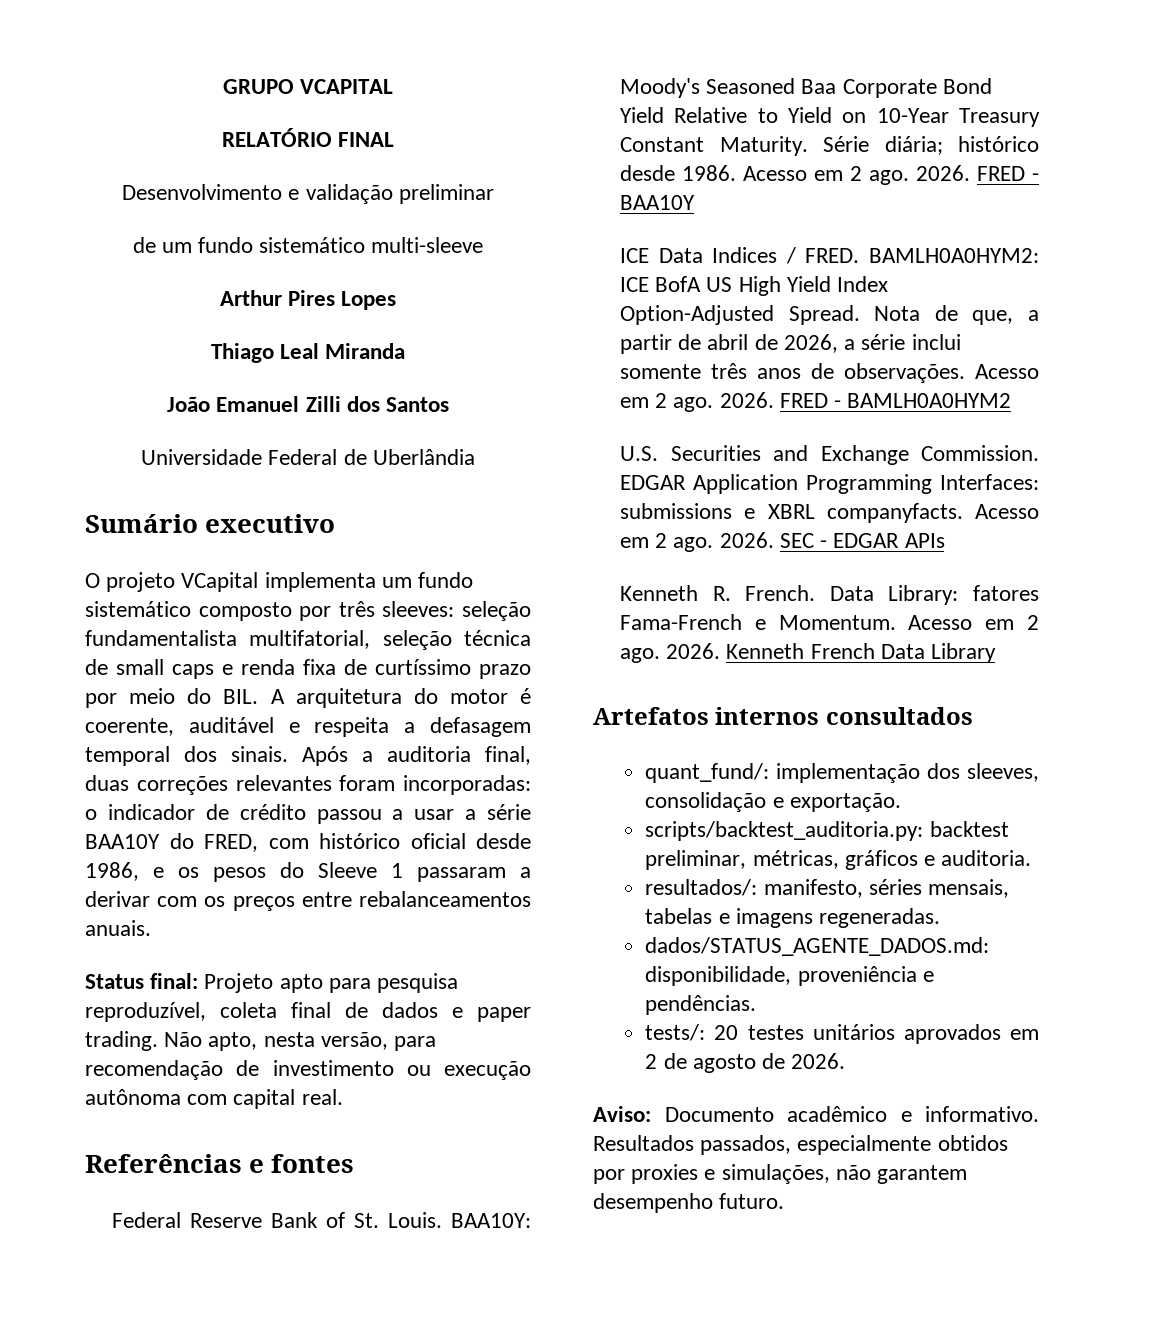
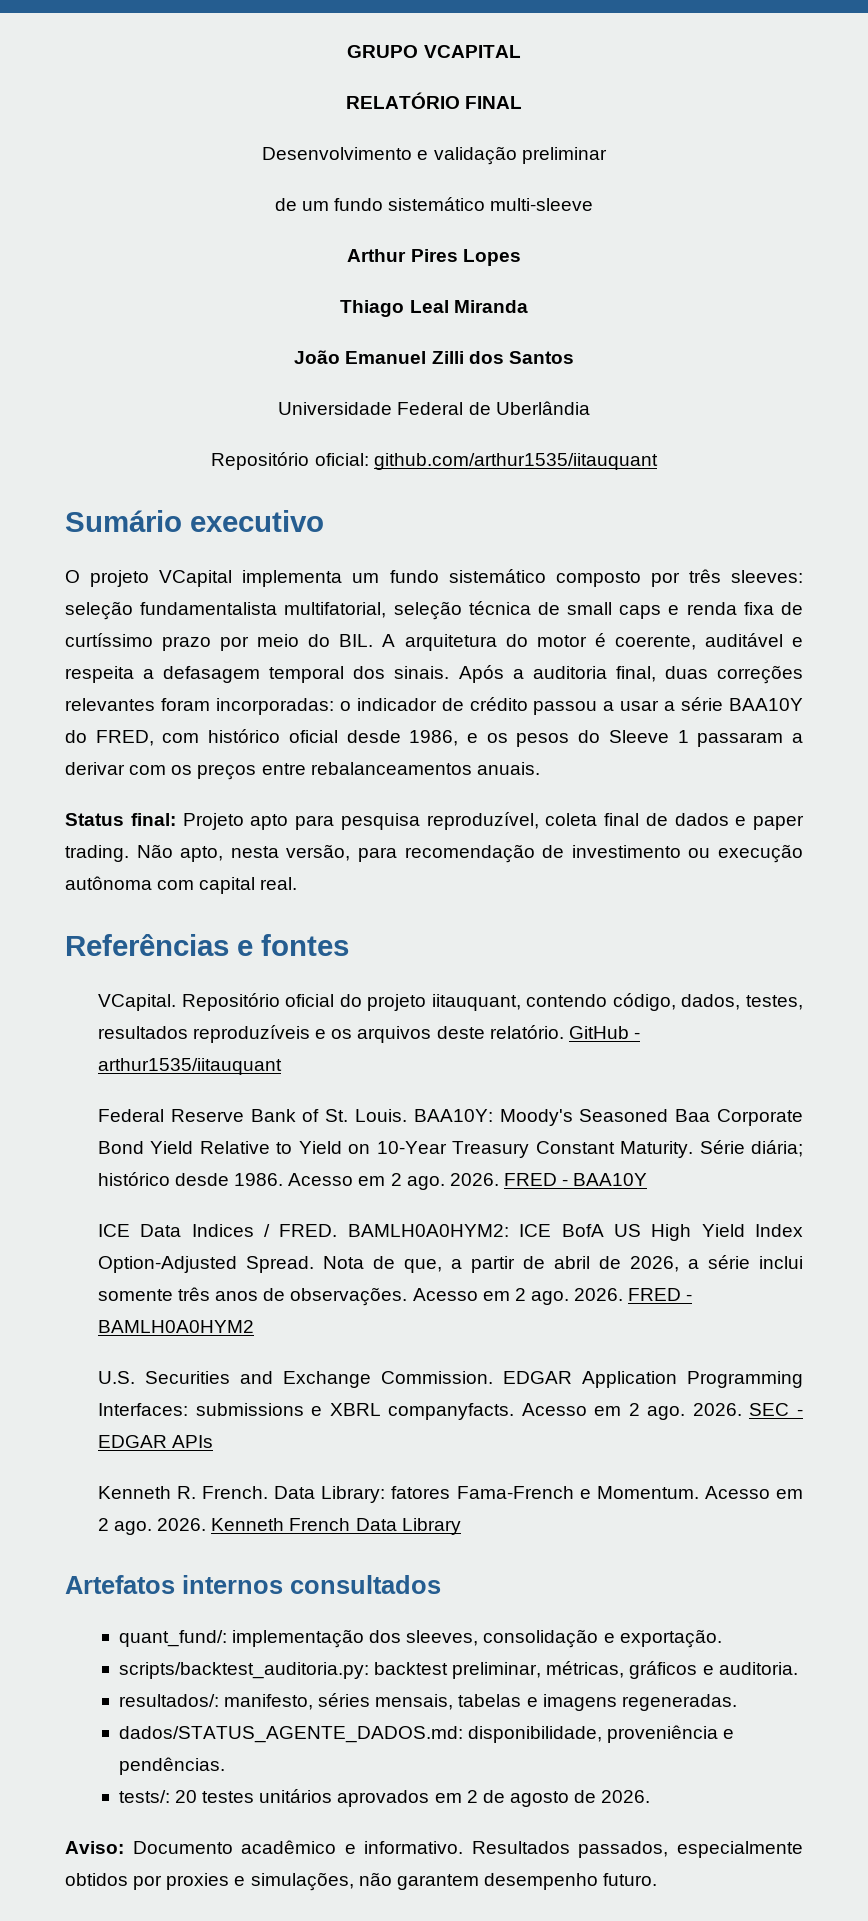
(475, 457) none -> [211,452,658,470] // Repositório oficial: github.com/arthur1535/iitauquant
(355, 1163) none -> [97,993,803,1011] [97,1025,640,1043] [97,1058,282,1075] // VCapital. Repositório oficial do projeto iitauquant, contendo código, dados, testes, resultados reproduzíveis e os arquivos deste relatório. GitHub - arthur1535/iitauquant

